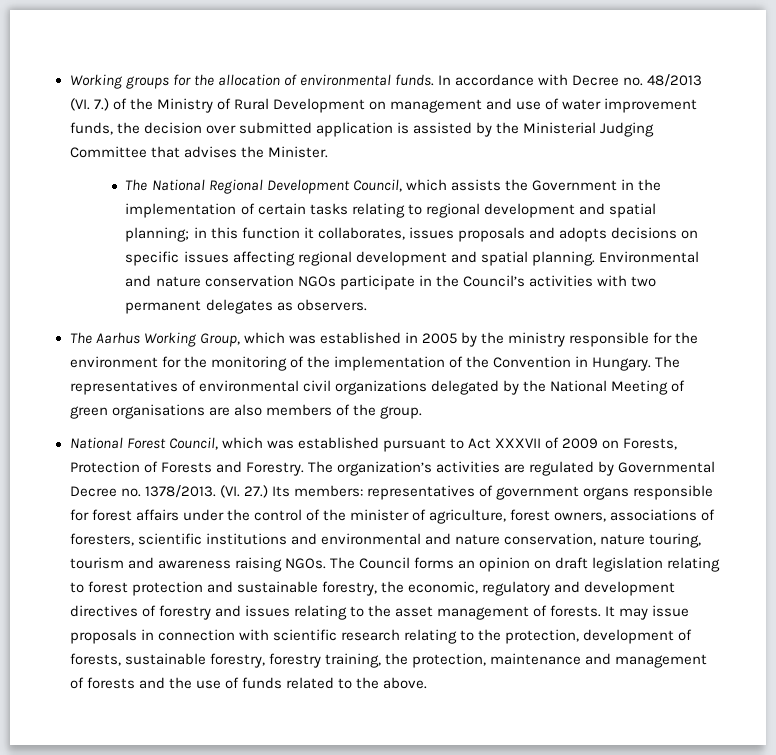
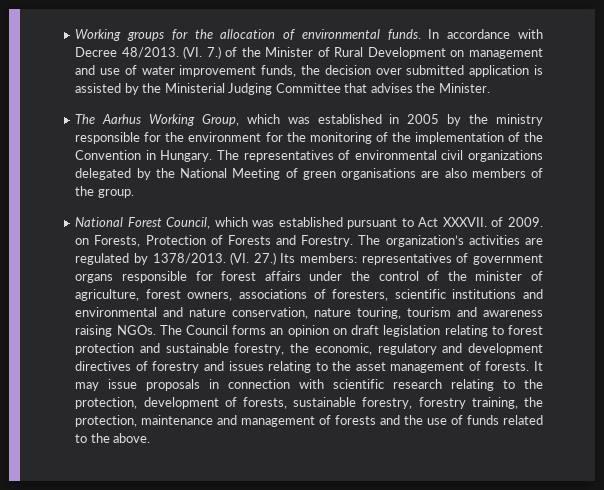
[623,74,703,87] no. 48/2013 -> [121,47,179,58] 48/2013.
[156,98,213,113] Ministry -> [265,47,314,57] Minister
[125,179,661,194] [125,203,656,218] [125,227,699,242] [125,251,699,266] [125,275,656,290] [125,299,367,314] // The National Regional Development Council, which assists the Government in the implementation of certain tasks relating to regional development and spatial planning; in this function it collaborates, issues proposals and adopts decisions on specific issues affecting regional development and spatial planning. Environmental and nature conservation NGOs participate in the Council’s activities with two permanent delegates as observers. -> (490, 88) none
[494,437,599,449] XXXVII of 2009 -> [442,217,543,227] XXXVII. of 2009.
[618,461,716,473] [69,486,141,497] Governmental Decree no. -> (148, 259) none

